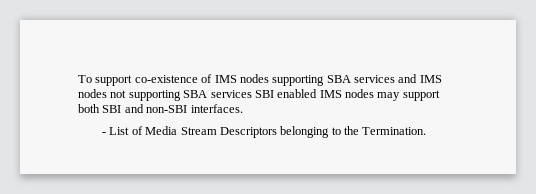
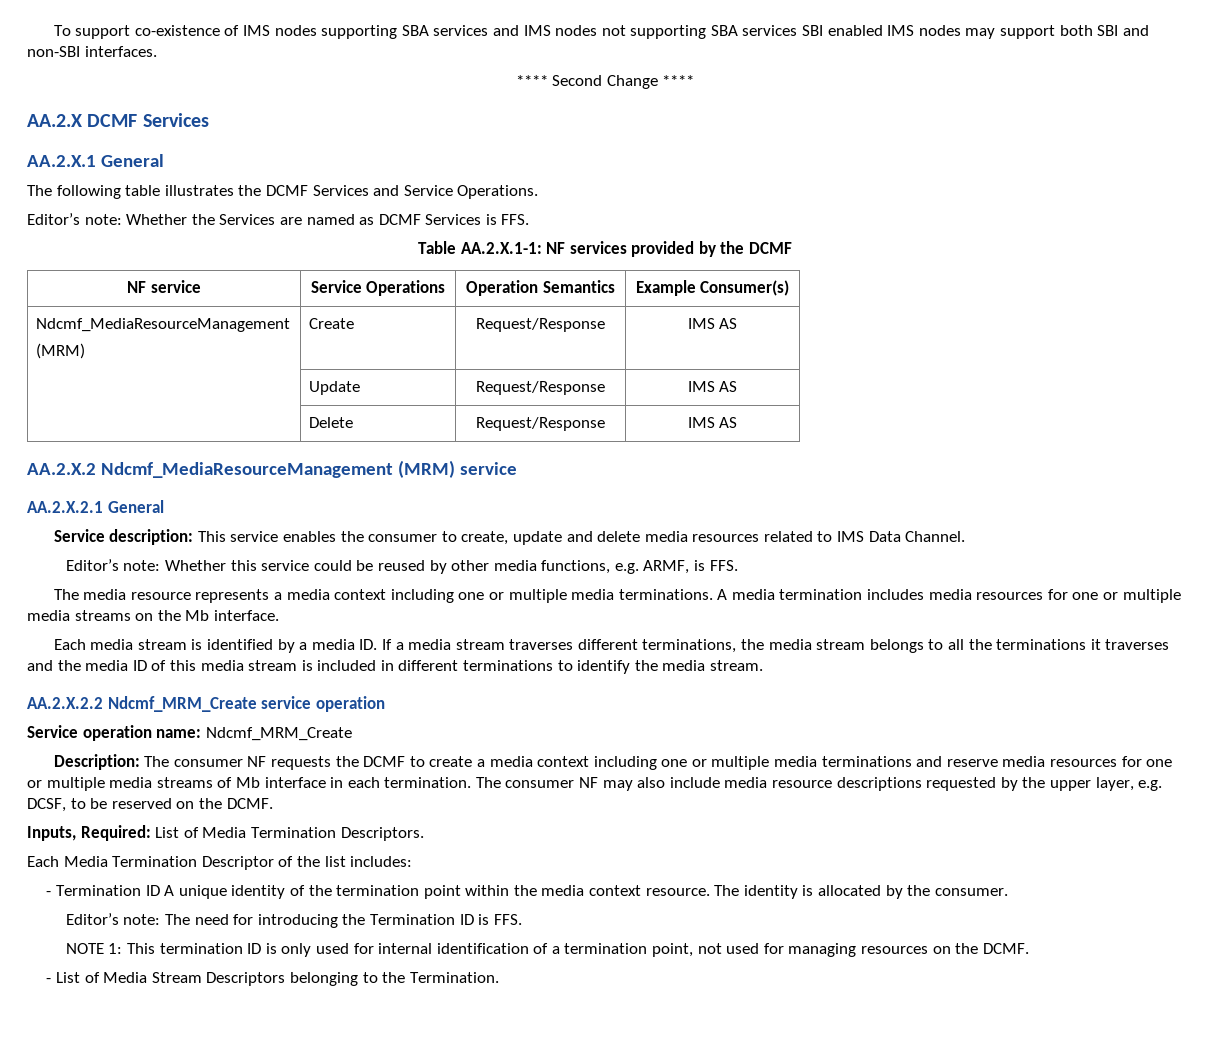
(243, 108) none -> [515,75,695,89] [27,113,209,127] [27,154,164,167] [27,185,539,199] [27,213,530,225] [417,241,793,257] [127,280,201,293] [310,280,446,296] [466,280,615,296] [635,280,790,296] [36,318,291,332] [36,343,86,359] [309,318,355,329] [476,318,605,332] [687,318,738,329] [309,381,361,395] [476,381,605,395] [687,381,738,392] [309,417,354,428] [476,417,605,431] [687,417,738,428] [27,460,517,478] [27,500,164,513] [53,529,966,545] [65,559,738,574] [53,589,1181,603] [27,610,279,621] [53,639,1170,653] [27,660,764,674] [27,696,385,712] [27,725,352,741] [53,754,1173,770] [27,777,1163,791] [27,798,273,812] [27,825,424,841] [27,856,413,870] [46,885,1008,899] [65,913,522,928] [65,943,1029,957] // **** Second Change **** // AA.2.X DCMF Services // AA.2.X.1 General // The following table illustrates the DCMF Services and Service Operations. // Editor’s note: Whether the Services are named as DCMF Services is FFS. // Table AA.2.X.1-1: NF services provided by the DCMF // NF service | Service Operations | Operation Semantics | Example Consumer(s) // Ndcmf_MediaResourceManagement // (MRM) | Create | Request/Response | IMS AS // | Update | Request/Response | IMS AS // | Delete | Request/Response | IMS AS // AA.2.X.2 Ndcmf_MediaResourceManagement (MRM) service // AA.2.X.2.1 General // Service description: This service enables the consumer to create, update and delete media resources related to IMS Data Channel. // Editor’s note: Whether this service could be reused by other media functions, e.g. ARMF, is FFS. // The media resource represents a media context including one or multiple media terminations. A media termination includes media resources for one or multiple media streams on the Mb interface. // Each media stream is identified by a media ID. If a media stream traverses different terminations, the media stream belongs to all the terminations it traverses and the media ID of this media stream is included in different terminations to identify the media stream. // AA.2.X.2.2 Ndcmf_MRM_Create service operation // Service operation name: Ndcmf_MRM_Create // Description: The consumer NF requests the DCMF to create a media context including one or multiple media terminations and reserve media resources for one or multiple media streams of Mb interface in each termination. The consumer NF may also include media resource descriptions requested by the upper layer, e.g. DCSF, to be reserved on the DCMF. // Inputs, Required: List of Media Termination Descriptors. // Each Media Termination Descriptor of the list includes: // - Termination ID A unique identity of the termination point within the media context resource. The identity is allocated by the consumer. // Editor’s note: The need for introducing the Termination ID is FFS. // NOTE 1: This termination ID is only used for internal identification of a termination point, not used for managing resources on the DCMF.

